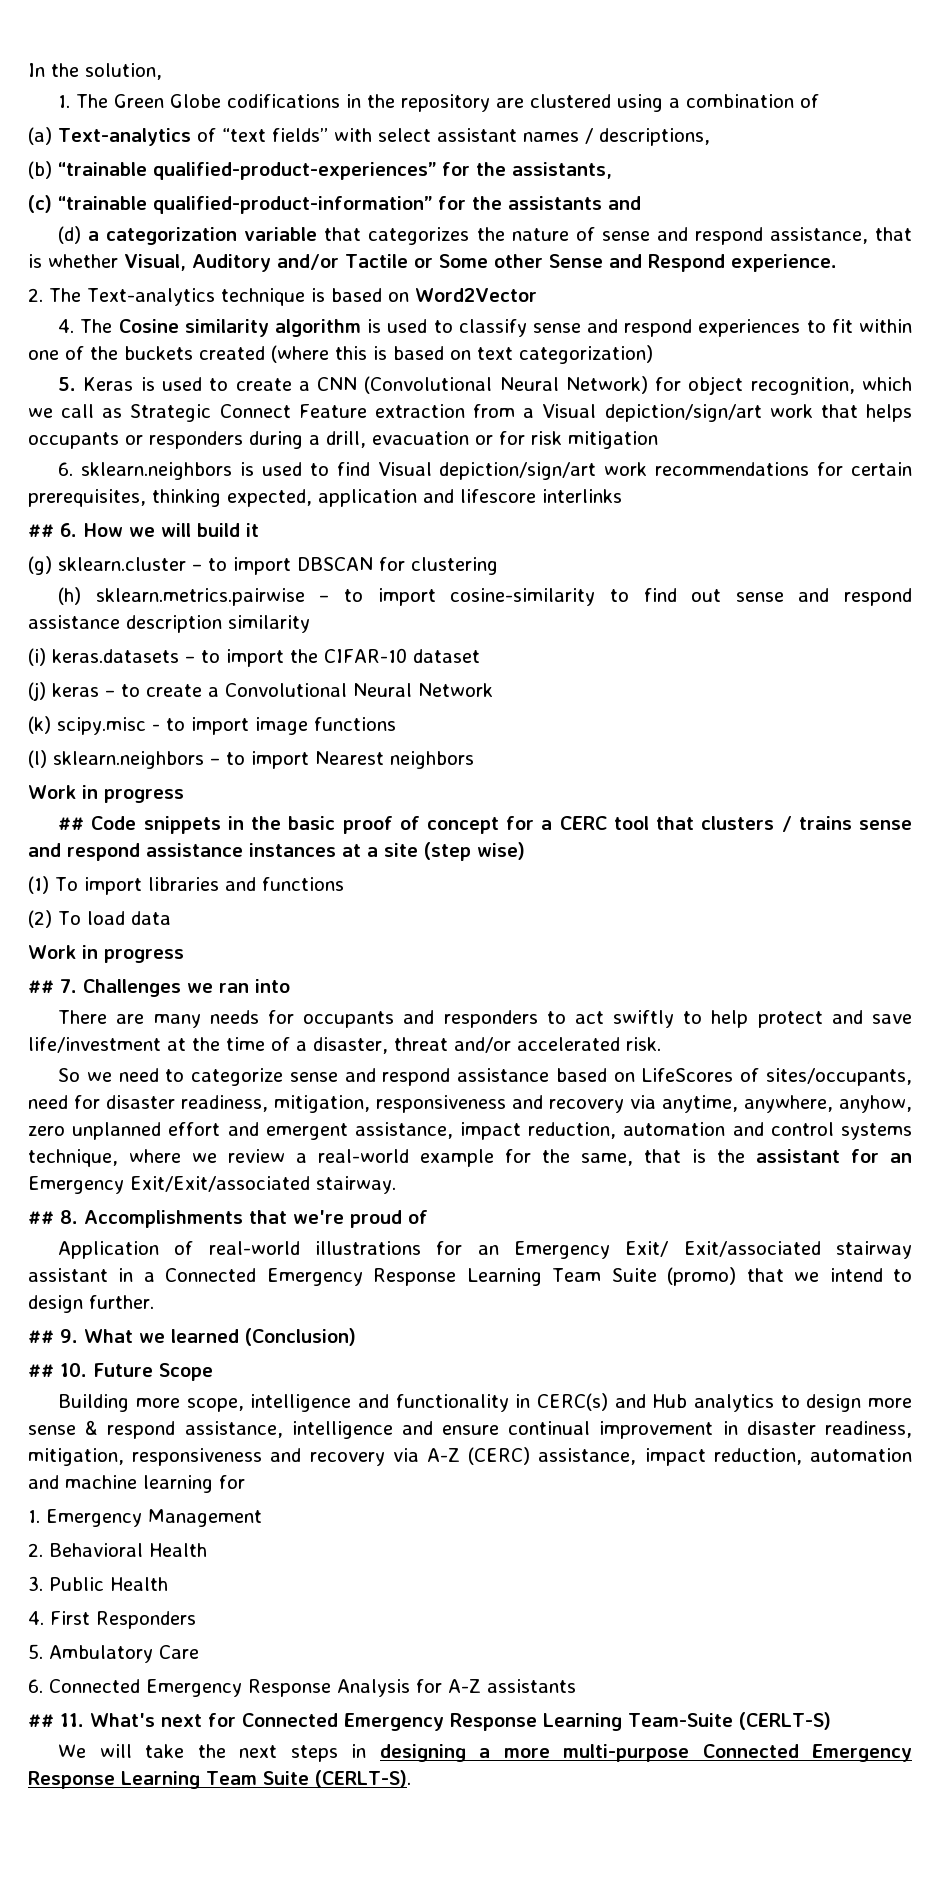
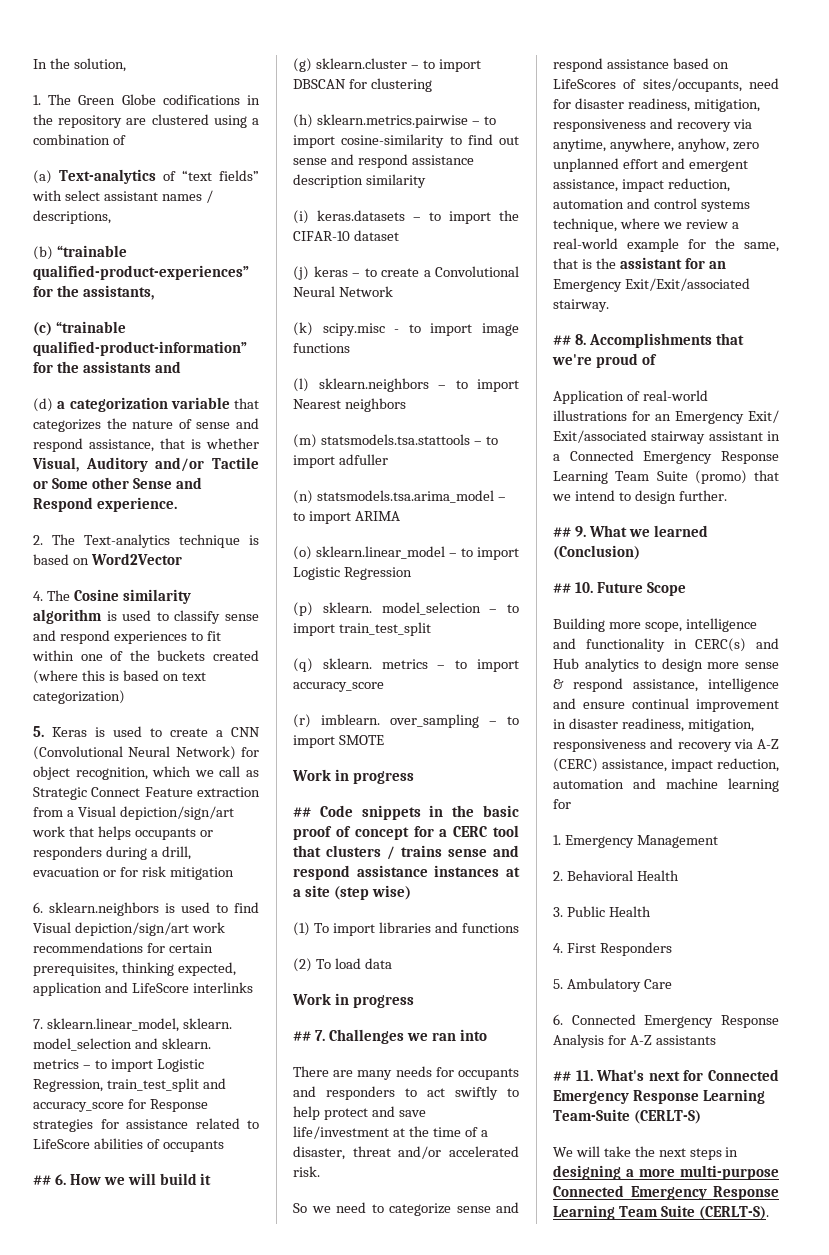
[460,489,536,503] lifescore -> [131,983,189,993] LifeScore
(622, 496) none -> [33,1018,232,1032] [33,1038,211,1051] [33,1059,204,1072] [33,1078,226,1092] [33,1099,208,1112] [33,1118,259,1132] [33,1138,224,1152] // 7. sklearn.linear_model, sklearn. model_selection and sklearn. metrics – to import Logistic Regression, train_test_split and accuracy_score for Response strategies for assistance related to LifeScore abilities of occupants
(474, 760) none -> [293,434,498,448] [293,454,388,468] [293,490,506,504] [293,511,400,524] [293,546,519,560] [293,567,412,580] [293,602,519,616] [293,622,431,636] [293,658,519,672] [293,682,384,692] [293,714,519,728] [293,735,384,748] // (m) statsmodels.tsa.stattools – to import adfuller // (n) statsmodels.tsa.arima_model – to import ARIMA // (o) sklearn.linear_model – to import Logistic Regression // (p) sklearn. model_selection – to import train_test_split // (q) sklearn. metrics – to import accuracy_score // (r) imblearn. over_sampling – to import SMOTE

